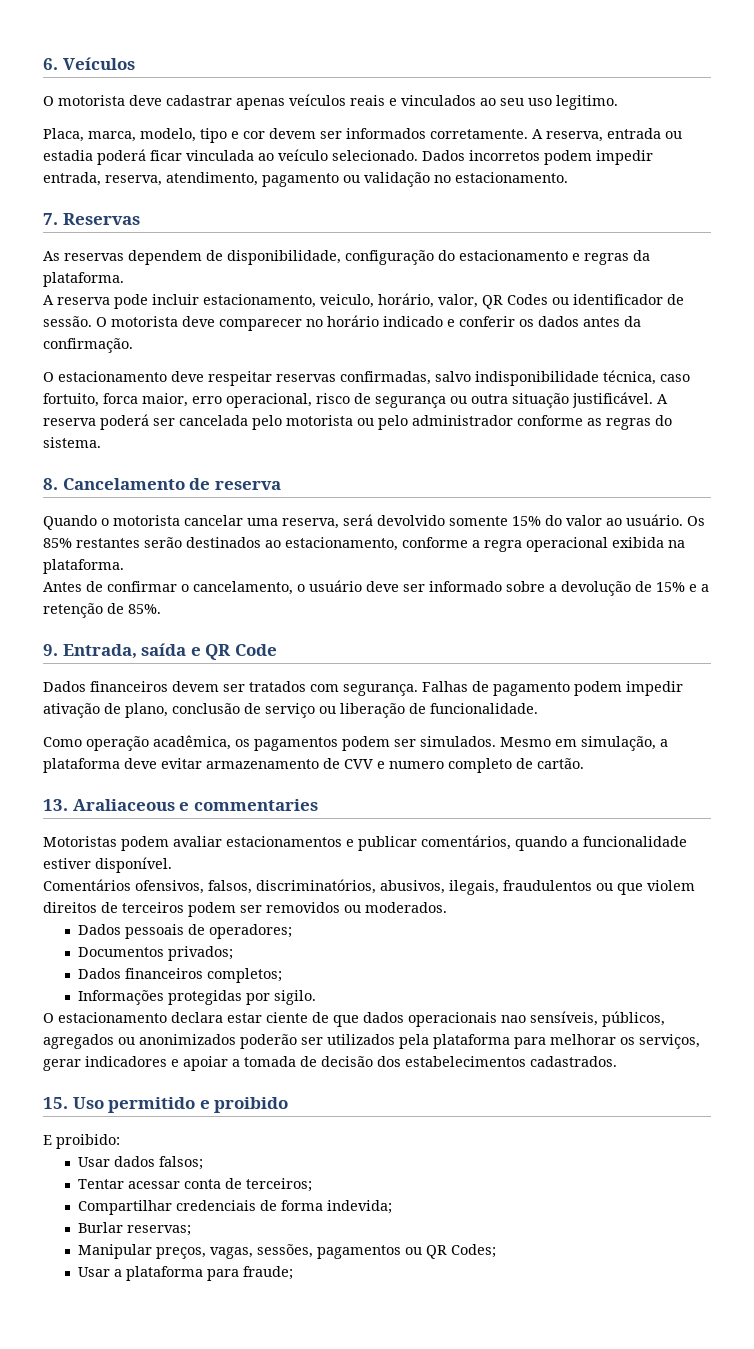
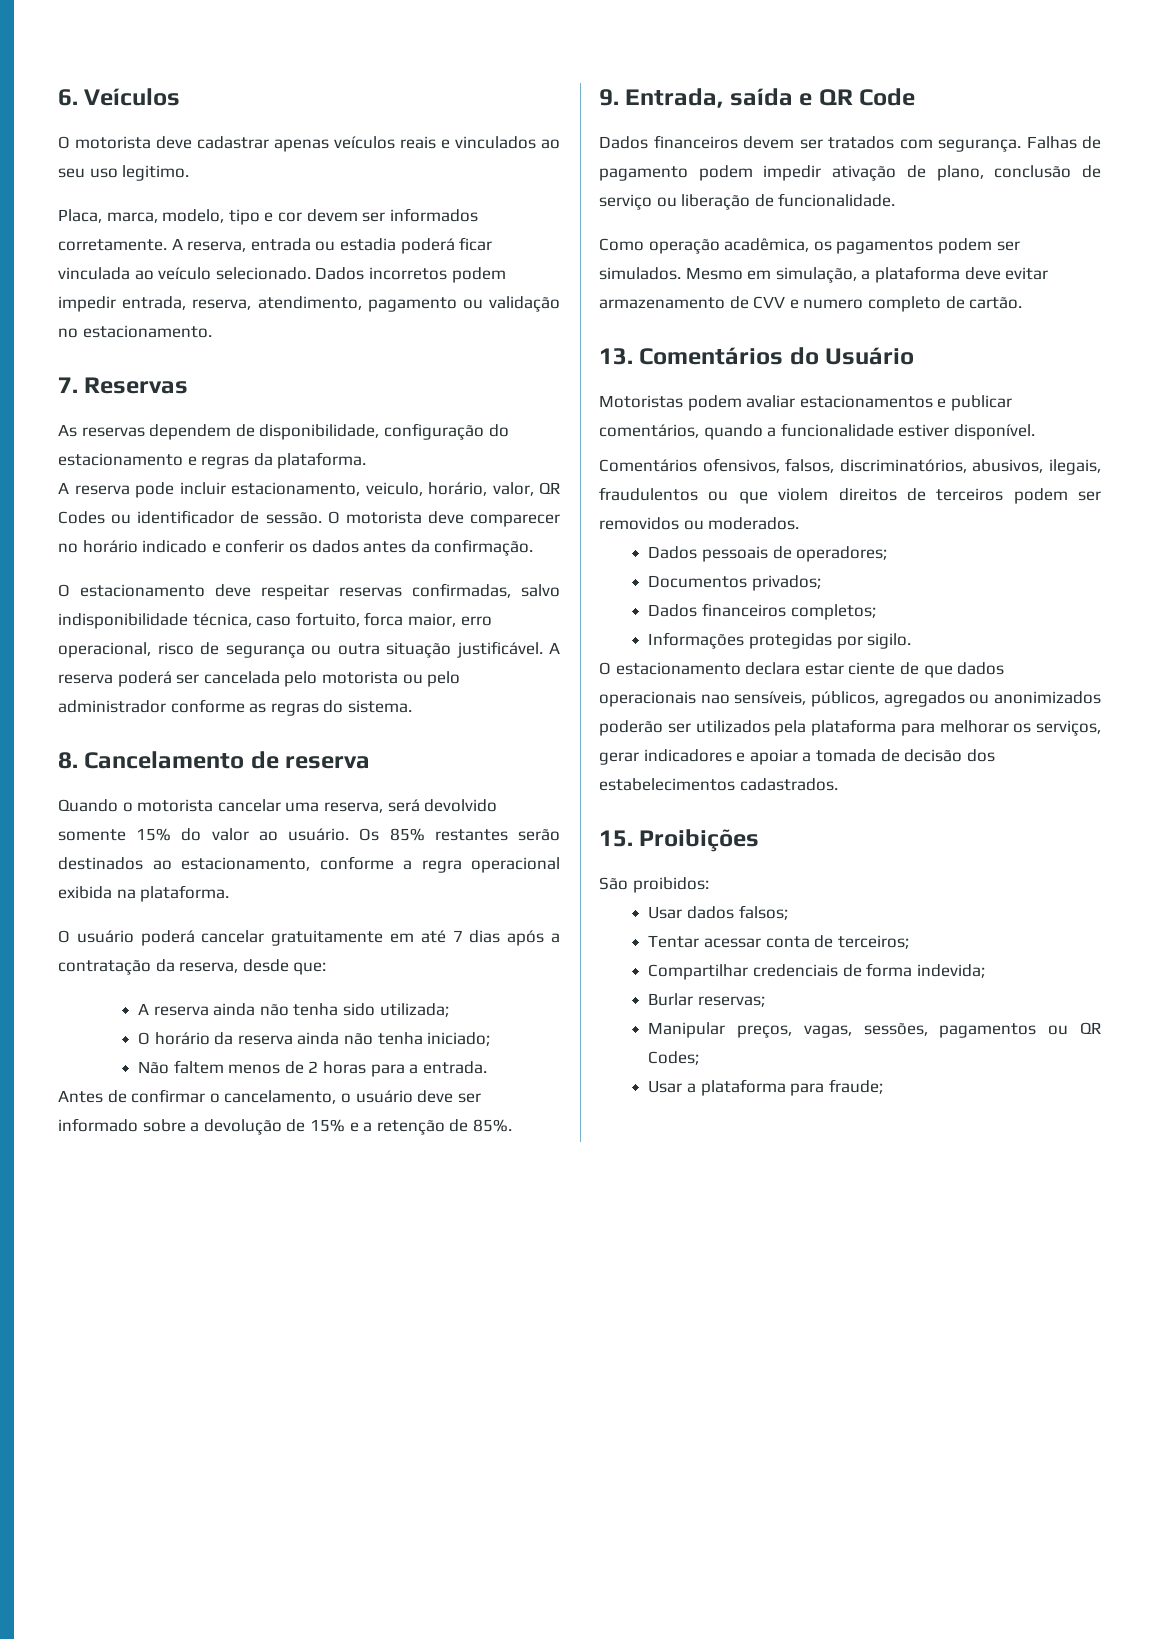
(124, 566) none -> [58,930,560,946] [58,959,327,975] [138,1003,449,1017] [138,1032,491,1046] [138,1060,487,1077] // O usuário poderá cancelar gratuitamente em até 7 dias após a contratação da reserva, desde que: // A reserva ainda não tenha sido utilizada; // O horário da reserva ainda não tenha iniciado; // Não faltem menos de 2 horas para a entrada.
[72,799,318,811] Araliaceous e commentaries -> [639,347,915,365] Comentários do Usuário
[72,1097,289,1113] [43,1134,120,1149] Uso permitido e proibido // E proibido: -> [639,829,760,852] [599,877,709,893] Proibições // São proibidos:

